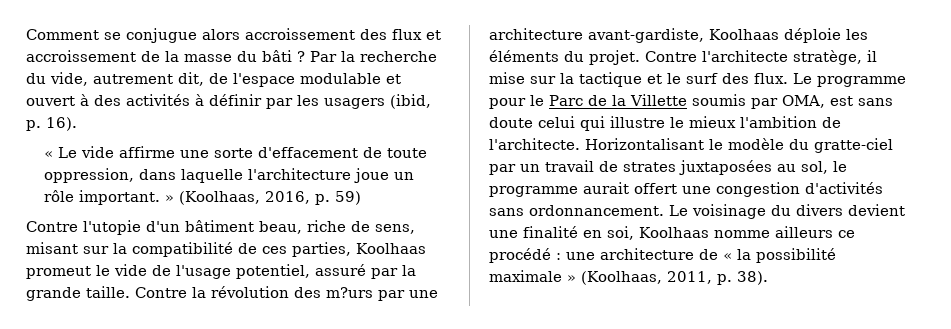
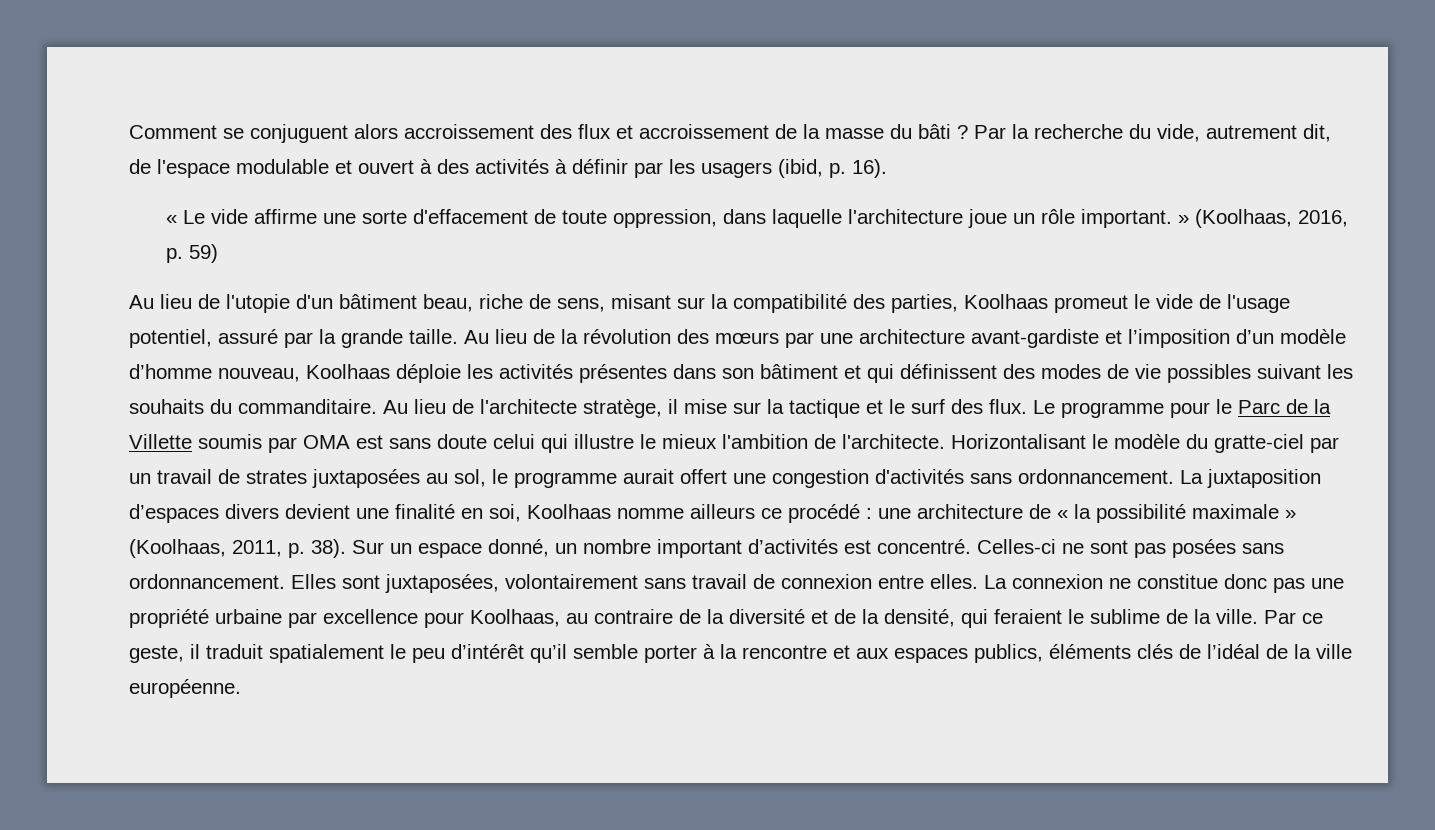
[126,28,197,43] conjugue -> [250,124,348,143] conjuguent
[26,221,78,232] Contre -> [129,294,220,309] Au lieu de
[238,243,287,254] de ces -> [853,294,885,309] des
[135,287,187,298] Contre -> [464,329,555,344] Au lieu de
[326,287,373,298] m?urs -> [715,332,779,344] mœurs
[588,28,868,43] [489,50,697,65] avant-gardiste, Koolhaas déploie les éléments du projet. Contre -> [971,329,1346,348] [129,364,1353,383] [129,399,474,414] avant-gardiste et l’imposition d’un modèle d’homme nouveau, Koolhaas déploie les activités présentes dans son bâtiment et qui définissent des modes de vie possibles suivant les souhaits du commanditaire. Au lieu de
[782,95,825,108] OMA, -> [303,435,350,449] OMA
[669,204,791,219] Le voisinage du -> [1180,469,1321,488] [129,504,219,523] La juxtaposition d’espaces
(768, 278) none -> [352,539,1284,558] [129,574,1344,593] [129,609,1323,628] [129,644,1352,663] [129,679,241,698] Sur un espace donné, un nombre important d’activités est concentré. Celles-ci ne sont pas posées sans ordonnancement. Elles sont juxtaposées, volontairement sans travail de connexion entre elles. La connexion ne constitue donc pas une propriété urbaine par excellence pour Koolhaas, au contraire de la diversité et de la densité, qui feraient le sublime de la ville. Par ce geste, il traduit spatialement le peu d’intérêt qu’il semble porter à la rencontre et aux espaces publics, éléments clés de l’idéal de la ville européenne.

